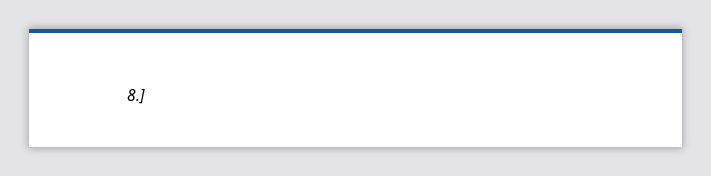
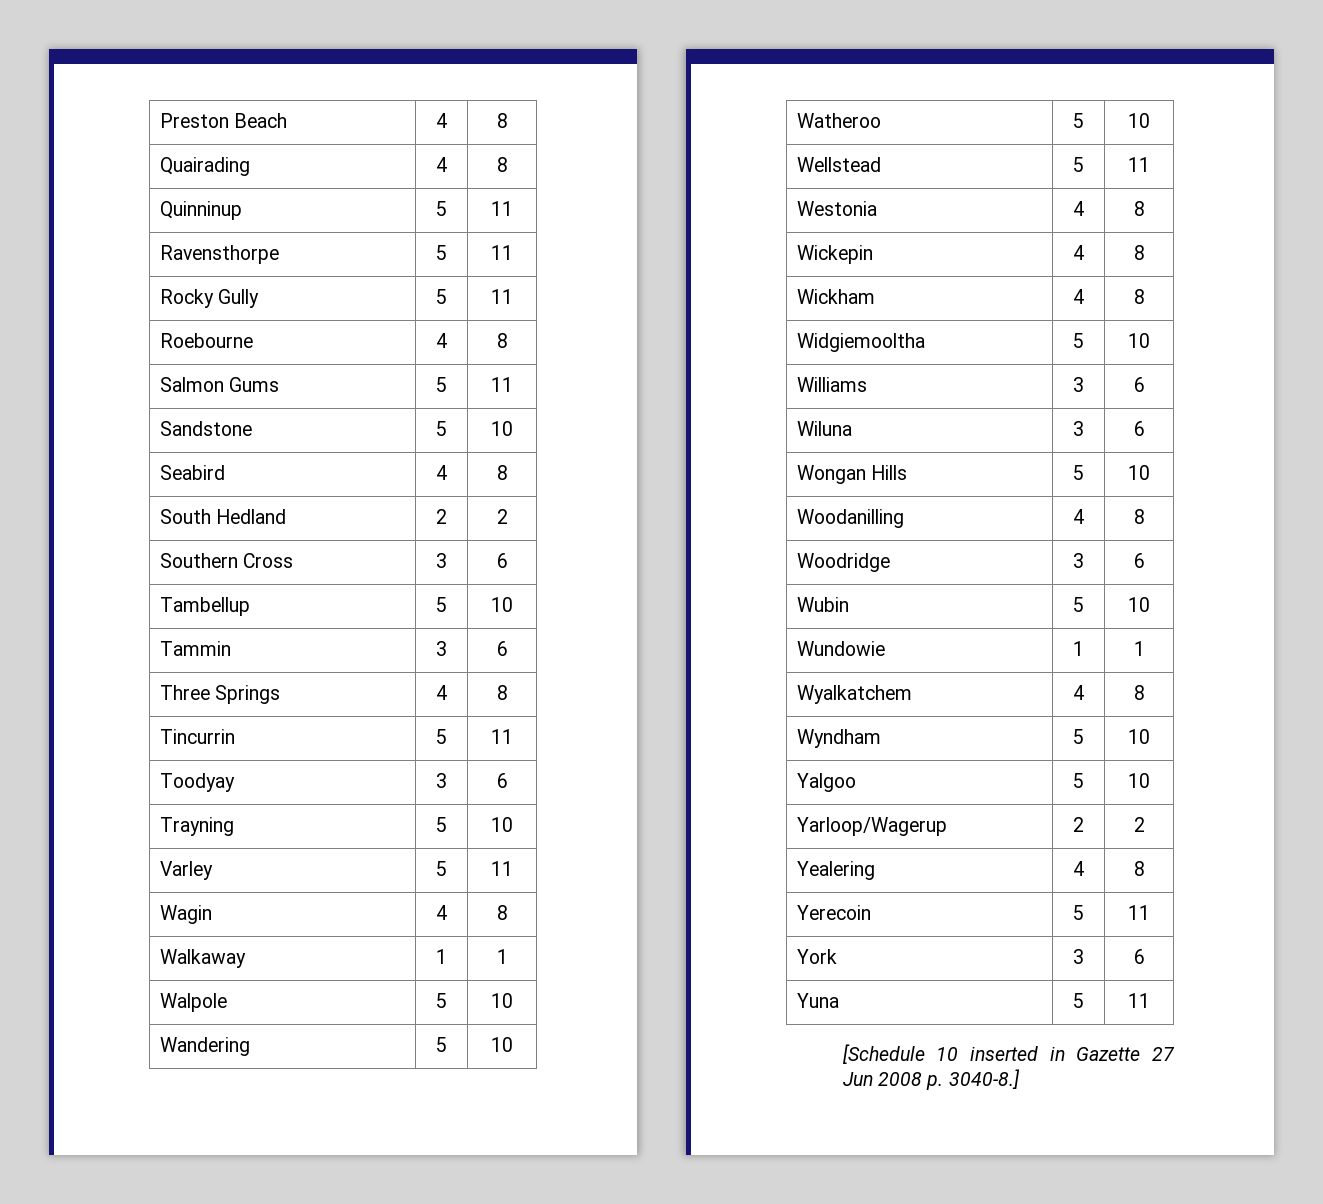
[126,89,145,104] 8.] -> [159,113,288,128] [436,113,447,128] [496,113,508,128] [159,157,250,176] [436,157,447,172] [496,157,508,172] [159,201,242,220] [436,201,447,216] [491,201,513,216] [159,245,279,264] [436,245,447,260] [491,245,513,260] [159,289,260,308] [436,289,447,304] [491,289,513,304] [159,333,253,348] [436,333,447,348] [496,333,508,348] [159,377,280,392] [436,377,447,392] [491,377,513,392] [159,421,252,436] [436,421,447,436] [491,421,513,436] [159,465,225,480] [436,465,447,480] [496,465,508,480] [159,509,287,524] [436,509,447,524] [496,509,508,524] [159,553,294,568] [436,553,447,568] [496,553,508,568] [159,597,250,616] [436,597,447,612] [491,597,513,612] [159,641,231,656] [436,641,447,656] [496,641,508,656] [159,685,281,704] [436,685,447,700] [496,685,508,700] [159,729,235,744] [436,729,447,744] [491,729,513,744] [159,773,235,792] [436,773,447,788] [496,773,508,788] [159,817,234,836] [436,817,447,832] [491,817,513,832] [159,861,213,880] [436,861,447,876] [491,861,513,876] [159,905,212,924] [436,905,447,920] [496,905,508,920] [159,949,246,968] [436,949,447,964] [496,949,508,964] [159,993,227,1012] [436,993,447,1008] [491,993,513,1008] [159,1037,250,1056] [436,1037,447,1052] [491,1037,513,1052] [796,113,881,128] [1073,113,1084,128] [1128,113,1150,128] [796,157,881,172] [1073,157,1084,172] [1128,157,1150,172] [796,201,877,216] [1073,201,1084,216] [1133,201,1145,216] [796,245,873,264] [1073,245,1084,260] [1133,245,1145,260] [796,289,875,304] [1073,289,1084,304] [1133,289,1145,304] [796,333,925,352] [1073,333,1084,348] [1128,333,1150,348] [796,377,867,392] [1073,377,1084,392] [1133,377,1145,392] [796,421,852,436] [1073,421,1084,436] [1133,421,1145,436] [796,465,908,484] [1073,465,1084,480] [1128,465,1150,480] [796,509,904,528] [1073,509,1084,524] [1133,509,1145,524] [796,553,890,572] [1073,553,1084,568] [1133,553,1145,568] [796,597,849,612] [1073,597,1084,612] [1128,597,1150,612] [796,641,885,656] [1073,641,1084,656] [1133,641,1145,656] [796,685,912,704] [1073,685,1084,700] [1133,685,1145,700] [796,729,881,748] [1073,729,1084,744] [1128,729,1150,744] [796,773,856,792] [1073,773,1084,788] [1128,773,1150,788] [796,817,947,836] [1073,817,1084,832] [1133,817,1145,832] [796,861,875,880] [1073,861,1084,876] [1133,861,1145,876] [796,905,871,920] [1073,905,1084,920] [1128,905,1150,920] [796,949,837,964] [1073,949,1084,964] [1133,949,1145,964] [796,993,839,1008] [1073,993,1084,1008] [1128,993,1150,1008] [841,1044,1175,1064] [842,1069,1020,1090] Preston Beach | 4 | 8 // Quairading | 4 | 8 // Quinninup | 5 | 11 // Ravensthorpe | 5 | 11 // Rocky Gully | 5 | 11 // Roebourne | 4 | 8 // Salmon Gums | 5 | 11 // Sandstone | 5 | 10 // Seabird | 4 | 8 // South Hedland | 2 | 2 // Southern Cross | 3 | 6 // Tambellup | 5 | 10 // Tammin | 3 | 6 // Three Springs | 4 | 8 // Tincurrin | 5 | 11 // Toodyay | 3 | 6 // Trayning | 5 | 10 // Varley | 5 | 11 // Wagin | 4 | 8 // Walkaway | 1 | 1 // Walpole | 5 | 10 // Wandering | 5 | 10 // Watheroo | 5 | 10 // Wellstead | 5 | 11 // Westonia | 4 | 8 // Wickepin | 4 | 8 // Wickham | 4 | 8 // Widgiemooltha | 5 | 10 // Williams | 3 | 6 // Wiluna | 3 | 6 // Wongan Hills | 5 | 10 // Woodanilling | 4 | 8 // Woodridge | 3 | 6 // Wubin | 5 | 10 // Wundowie | 1 | 1 // Wyalkatchem | 4 | 8 // Wyndham | 5 | 10 // Yalgoo | 5 | 10 // Yarloop/Wagerup | 2 | 2 // Yealering | 4 | 8 // Yerecoin | 5 | 11 // York | 3 | 6 // Yuna | 5 | 11 // [Schedule 10 inserted in Gazette 27 Jun 2008 p. 3040-8.]

